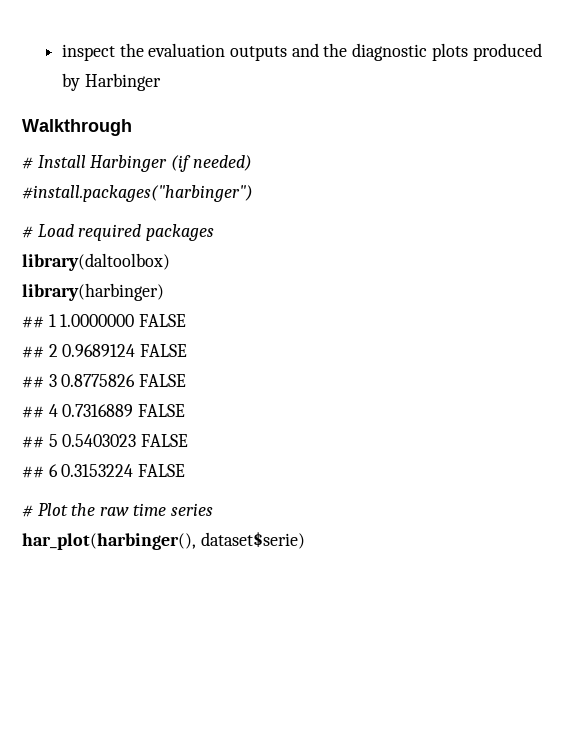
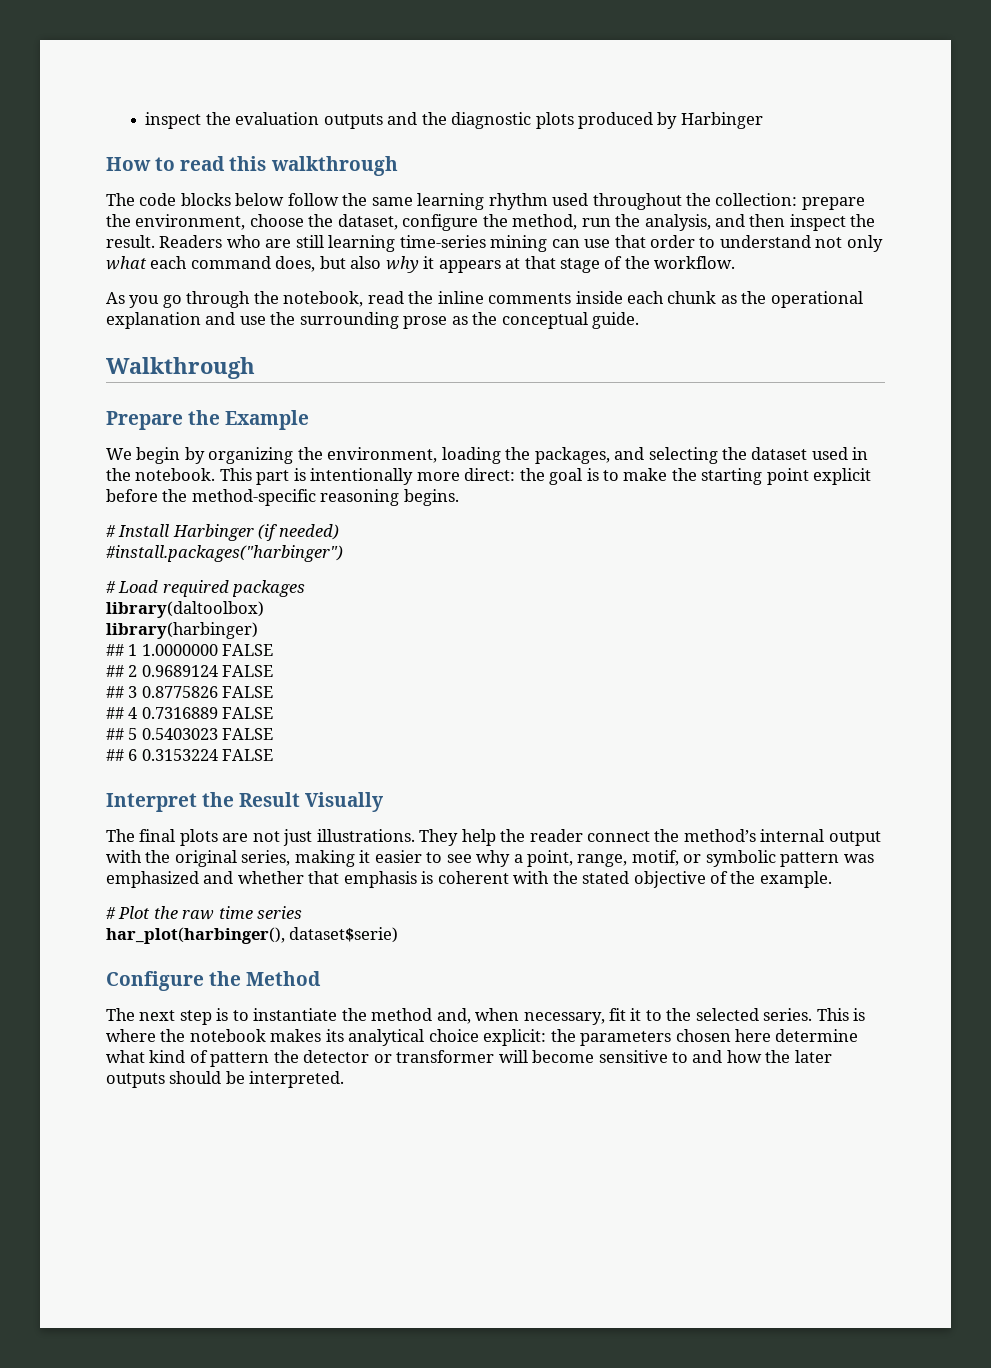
[22,119,132,136] Walkthrough -> [106,156,398,176] [106,193,865,210] [106,214,876,231] [106,235,883,252] [106,256,736,273] [106,291,863,308] [106,312,640,329] [106,357,255,379] [106,410,310,430] [106,447,869,464] [106,468,872,485] [106,489,459,506] How to read this walkthrough // The code blocks below follow the same learning rhythm used throughout the collection: prepare the environment, choose the dataset, configure the method, run the analysis, and then inspect the result. Readers who are still learning time-series mining can use that order to understand not only what each command does, but also why it appears at that stage of the workflow. // As you go through the notebook, read the inline comments inside each chunk as the operational explanation and use the surrounding prose as the conceptual guide. // Walkthrough // Prepare the Example // We begin by organizing the environment, loading the packages, and selecting the dataset used in the notebook. This part is intentionally more direct: the goal is to make the starting point explicit before the method-specific reasoning begins.
(186, 470) none -> [106,792,384,812] [106,829,881,846] [106,850,874,867] [106,871,832,888] // Interpret the Result Visually // The final plots are not just illustrations. They help the reader connect the method’s internal output with the original series, making it easier to see why a point, range, motif, or symbolic pattern was emphasized and whether that emphasis is coherent with the stated objective of the example.
(305, 540) none -> [106,971,322,991] [106,1008,866,1025] [106,1029,859,1046] [106,1050,832,1067] [106,1071,345,1088] // Configure the Method // The next step is to instantiate the method and, when necessary, fit it to the selected series. This is where the notebook makes its analytical choice explicit: the parameters chosen here determine what kind of pattern the detector or transformer will become sensitive to and how the later outputs should be interpreted.

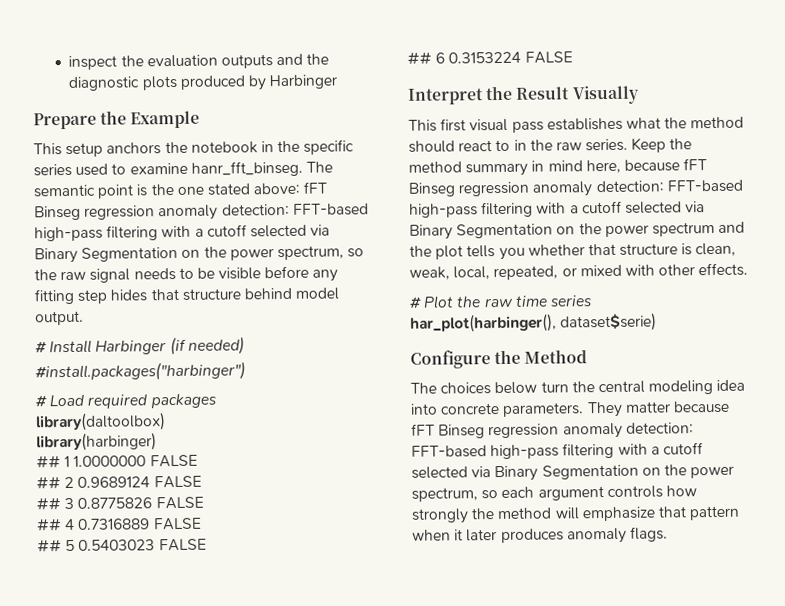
[106,156,398,176] [106,193,865,210] [106,214,876,231] [106,235,883,252] [106,256,736,273] [106,291,863,308] [106,312,640,329] [106,357,255,379] [106,410,310,430] [106,447,869,464] [106,468,872,485] [106,489,459,506] How to read this walkthrough // The code blocks below follow the same learning rhythm used throughout the collection: prepare the environment, choose the dataset, configure the method, run the analysis, and then inspect the result. Readers who are still learning time-series mining can use that order to understand not only what each command does, but also why it appears at that stage of the workflow. // As you go through the notebook, read the inline comments inside each chunk as the operational explanation and use the surrounding prose as the conceptual guide. // Walkthrough // Prepare the Example // We begin by organizing the environment, loading the packages, and selecting the dataset used in the notebook. This part is intentionally more direct: the goal is to make the starting point explicit before the method-specific reasoning begins. -> [33,110,201,130] [33,139,355,158] [33,160,333,177] [33,181,328,199] [34,203,369,221] [34,224,331,242] [34,245,365,264] [34,265,339,283] [34,287,340,305] [35,310,84,326] Prepare the Example // This setup anchors the notebook in the specific series used to examine hanr_fft_binseg. The semantic point is the one stated above: fFT Binseg regression anomaly detection: FFT-based high-pass filtering with a cutoff selected via Binary Segmentation on the power spectrum, so the raw signal needs to be visible before any fitting step hides that structure behind model output.
[106,829,881,846] [106,850,874,867] [106,871,832,888] The final plots are not just illustrations. They help the reader connect the method’s internal output with the original series, making it easier to see why a point, range, motif, or symbolic pattern was emphasized and whether that emphasis is coherent with the stated objective of the example. -> [408,116,745,133] [408,137,693,153] [408,158,708,177] [408,179,743,197] [409,200,706,218] [409,221,746,240] [409,242,737,261] [409,262,749,281] This first visual pass establishes what the method should react to in the raw series. Keep the method summary in mind here, because fFT Binseg regression anomaly detection: FFT-based high-pass filtering with a cutoff selected via Binary Segmentation on the power spectrum and the plot tells you whether that structure is clean, weak, local, repeated, or mixed with other effects.
[139,1008,866,1025] [106,1029,859,1046] [106,1050,832,1067] [106,1071,345,1088] next step is to instantiate the method and, when necessary, fit it to the selected series. This is where the notebook makes its analytical choice explicit: the parameters chosen here determine what kind of pattern the detector or transformer will become sensitive to and how the later outputs should be interpreted. -> [440,379,746,395] [410,400,730,418] [411,422,694,439] [411,442,703,460] [411,464,735,482] [411,485,697,502] [411,505,741,524] [412,526,668,544] choices below turn the central modeling idea into concrete parameters. They matter because fFT Binseg regression anomaly detection: FFT-based high-pass filtering with a cutoff selected via Binary Segmentation on the power spectrum, so each argument controls how strongly the method will emphasize that pattern when it later produces anomaly flags.

